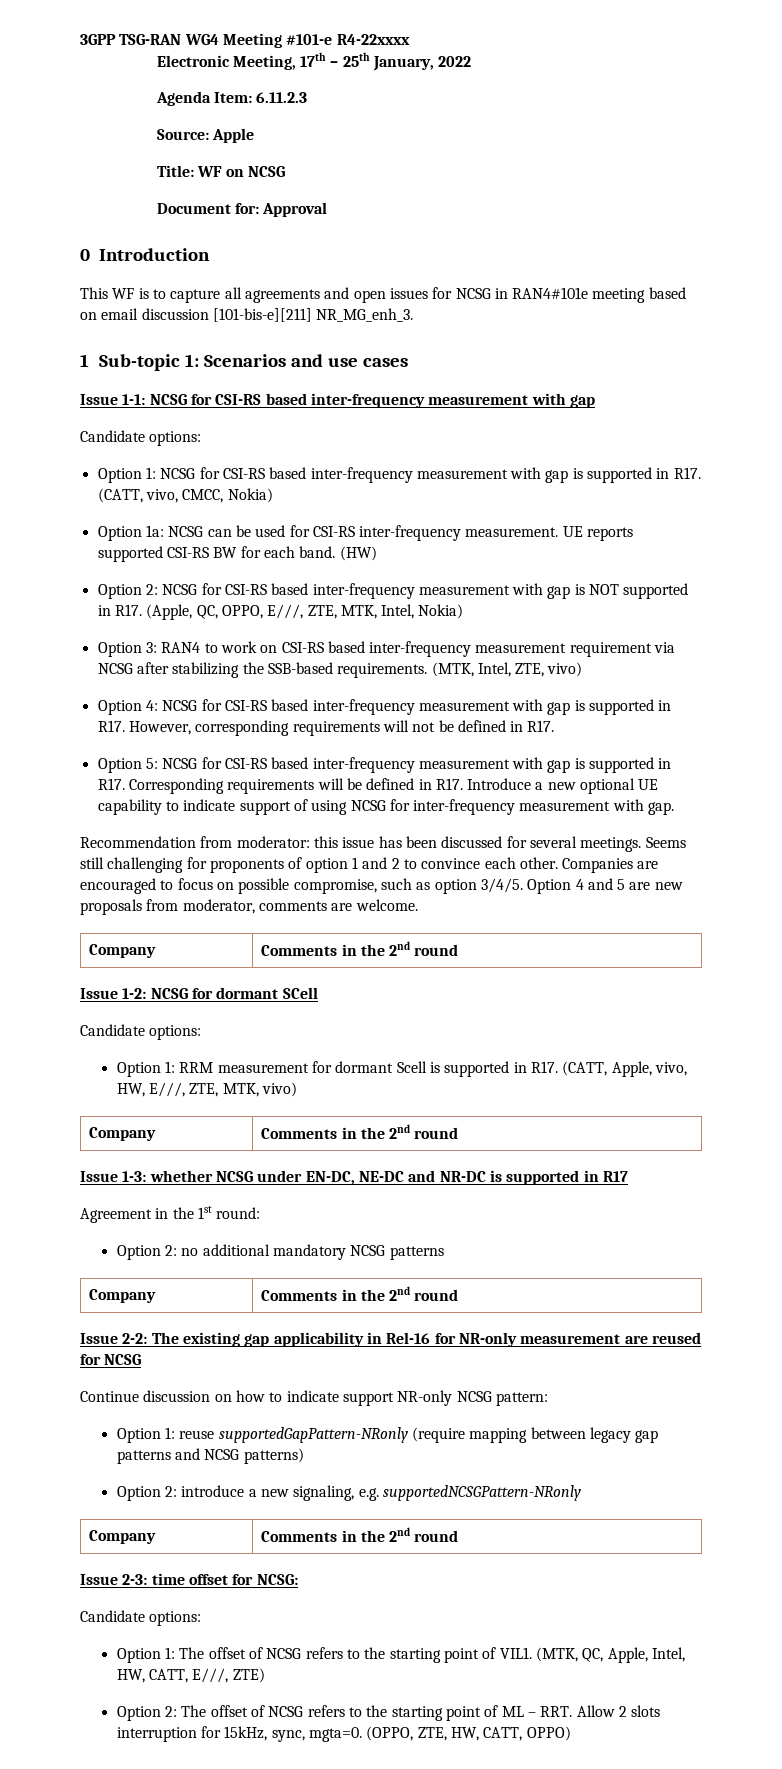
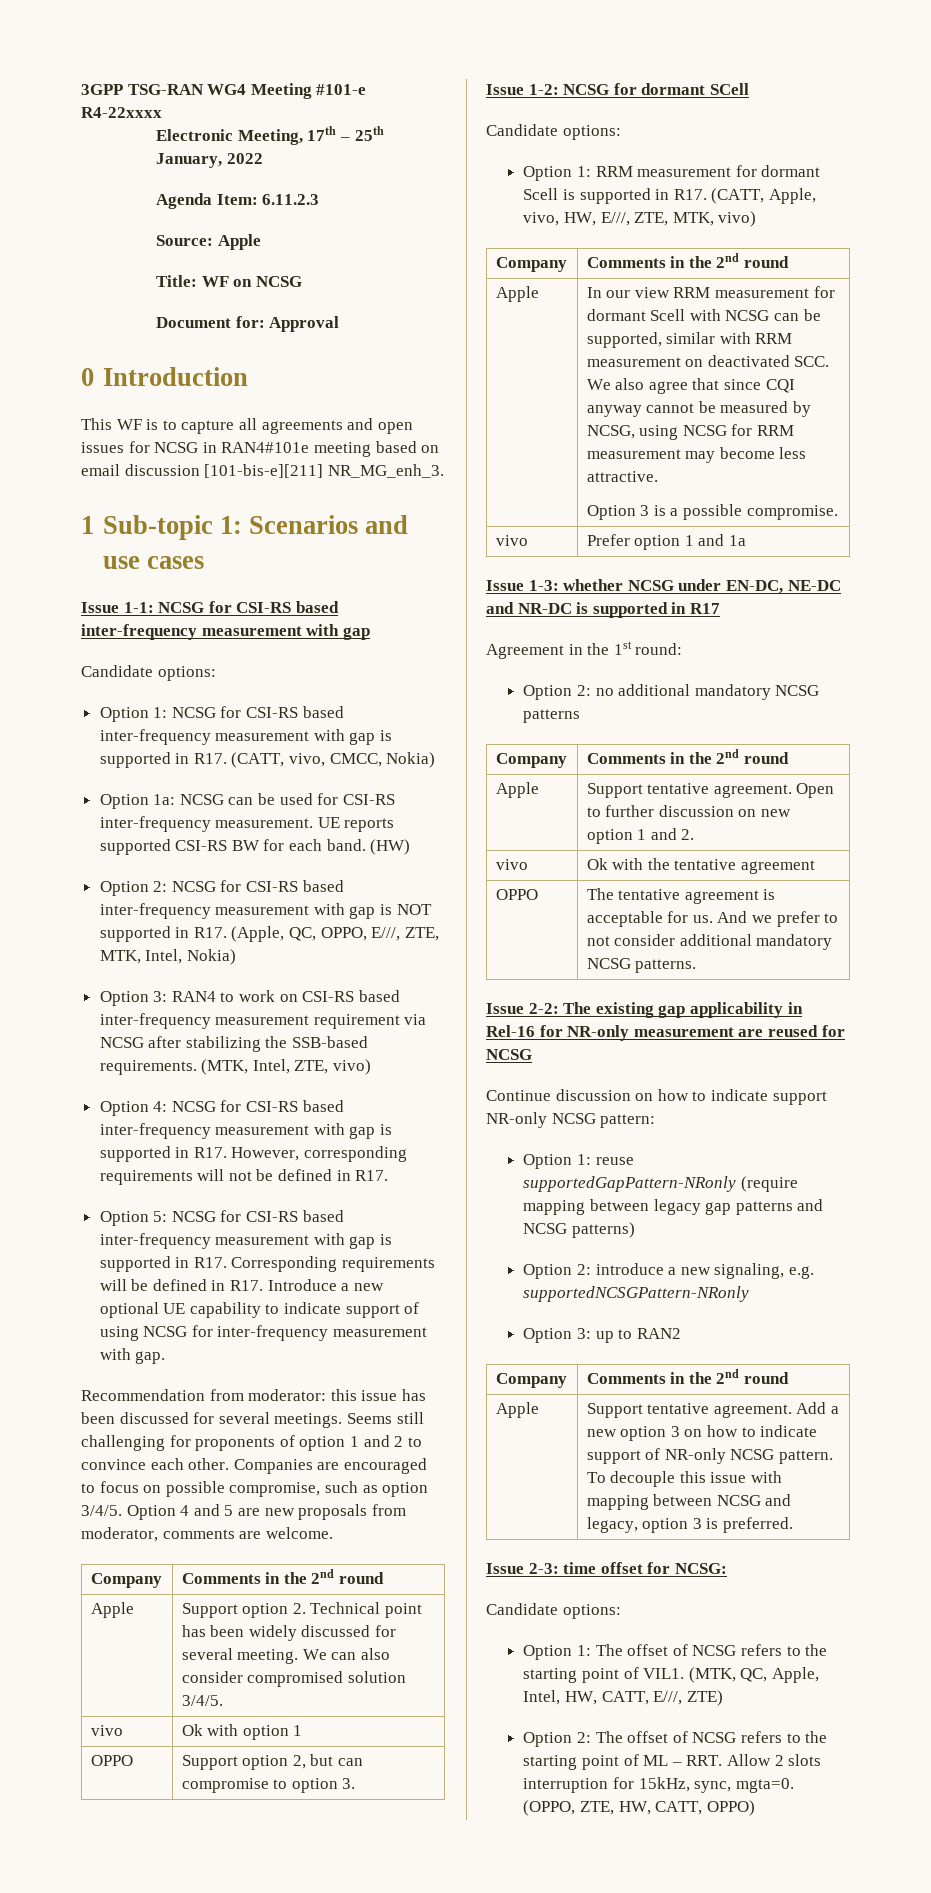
(459, 950) none -> [90,1602,134,1618] [181,1602,423,1618] [181,1625,397,1641] [181,1648,391,1664] [181,1671,406,1687] [181,1695,223,1706] [90,1725,123,1736] [181,1724,303,1740] [90,1755,133,1766] [181,1754,364,1770] [181,1778,356,1793] // Apple | Support option 2. Technical point has been widely discussed for several meeting. We can also consider compromised solution 3/4/5. // vivo | Ok with option 1 // OPPO | Support option 2, but can compromise to option 3.
(459, 1133) none -> [495,286,539,302] [586,286,835,298] [586,309,821,321] [586,332,793,348] [586,355,830,367] [586,378,795,394] [586,401,812,417] [586,424,795,440] [586,447,807,463] [586,471,658,482] [586,504,838,520] [495,535,528,546] [586,534,747,550] // Apple | In our view RRM measurement for dormant Scell with NCSG can be supported, similar with RRM measurement on deactivated SCC. We also agree that since CQI anyway cannot be measured by NCSG, using NCSG for RRM measurement may become less attractive. // Option 3 is a possible compromise. // vivo | Prefer option 1 and 1a
(459, 1295) none -> [495,782,539,798] [586,783,835,798] [586,805,792,817] [586,828,695,844] [495,859,528,870] [586,858,816,874] [495,889,538,900] [586,888,776,904] [586,911,839,927] [586,934,833,950] [586,958,697,973] // Apple | Support tentative agreement. Open to further discussion on new option 1 and 2. // vivo | Ok with the tentative agreement // OPPO | The tentative agreement is acceptable for us. And we prefer to not consider additional mandatory NCSG patterns.
[89,1530,157,1544] [261,1527,459,1542] // Company | Comments in the 2nd round -> [523,1328,681,1343] [495,1373,567,1388] [586,1369,790,1384] [495,1402,539,1418] [586,1402,840,1418] [586,1425,818,1441] [586,1448,834,1464] [586,1471,783,1487] [586,1494,792,1510] [586,1517,794,1533] // Option 3: up to RAN2 // Company | Comments in the 2nd round // Apple | Support tentative agreement. Add a new option 3 on how to indicate support of NR-only NCSG pattern. To decouple this issue with mapping between NCSG and legacy, option 3 is preferred.

